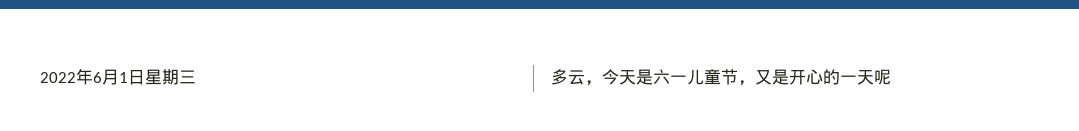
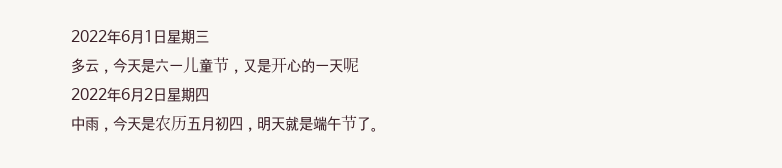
(891, 77) none -> [71,87,209,102] [71,115,378,132] // 2022年6月2日星期四 // 中雨，今天是农历五月初四，明天就是端午节了。

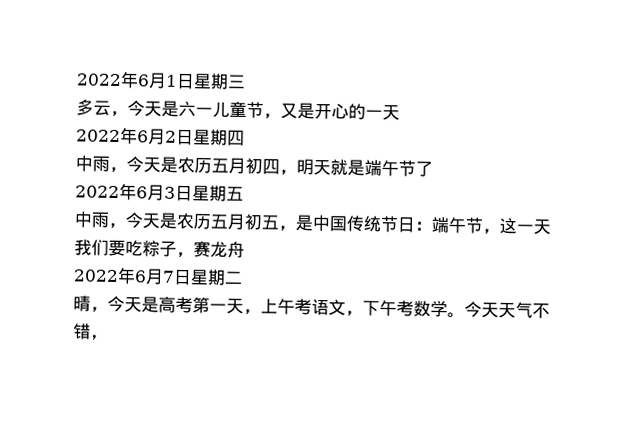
[343,57,359,73] 呢 -> (400, 113) none
[371,127,378,132] 。 -> [75,183,244,202] [74,211,551,235] [74,239,245,259] [73,266,243,286] [73,295,550,319] [73,323,108,341] // 2022年6月3日星期五 // 中雨，今天是农历五月初五，是中国传统节日：端午节，这一天我们要吃粽子，赛龙舟 // 2022年6月7日星期二 // 晴，今天是高考第一天，上午考语文，下午考数学。今天天气不错，

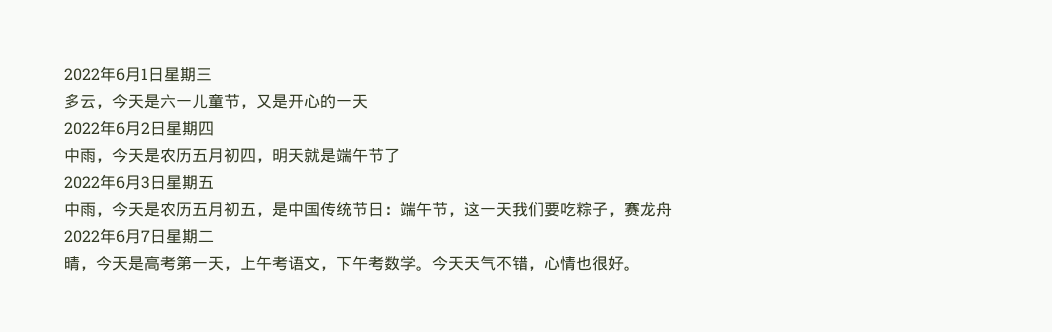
(108, 337) none -> [544,256,640,271] 心情也很好。

